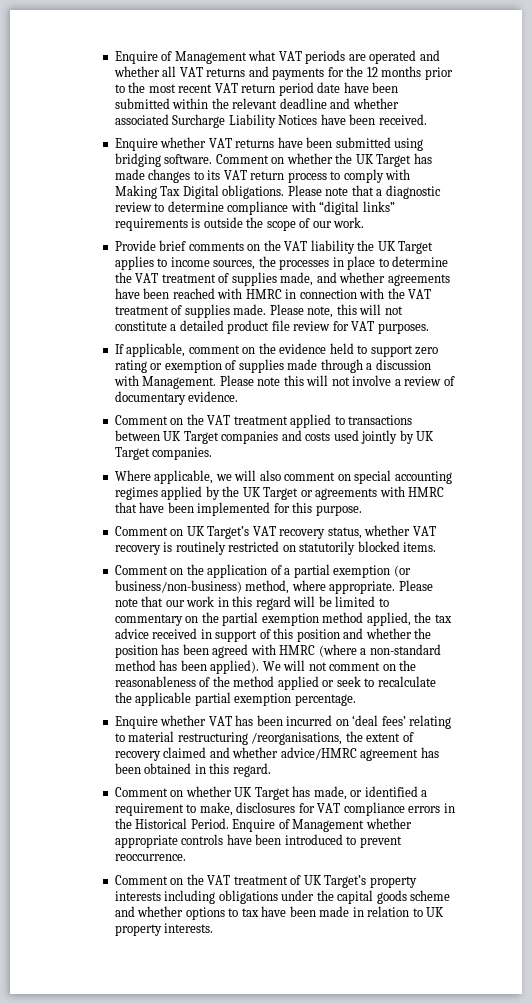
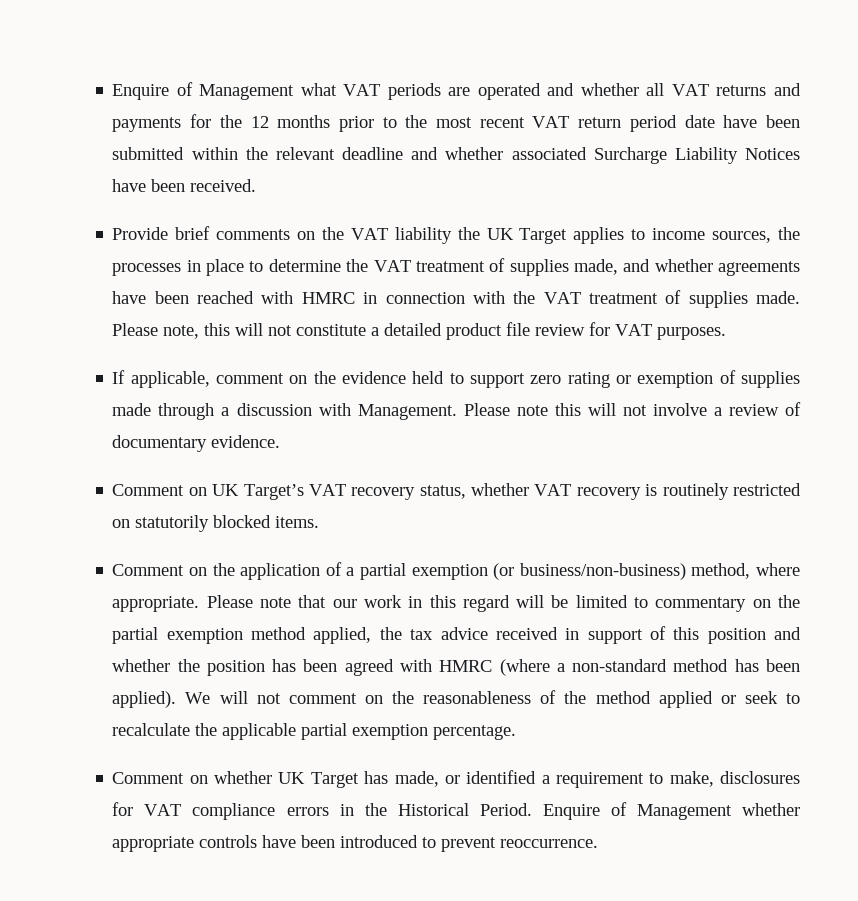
[114,137,424,151] [114,153,432,167] [114,169,411,183] [114,185,441,199] [114,201,395,215] [114,217,365,231] // Enquire whether VAT returns have been submitted using bridging software. Comment on whether the UK Target has made changes to its VAT return process to comply with Making Tax Digital obligations. Please note that a diagnostic review to determine compliance with “digital links” requirements is outside the scope of our work. -> (257, 185) none
[114,414,413,428] [114,430,435,444] [114,447,213,460] [114,470,452,484] [114,486,445,500] [114,502,362,516] // Comment on the VAT treatment applied to transactions between UK Target companies and costs used jointly by UK Target companies. // Where applicable, we will also comment on special accounting regimes applied by the UK Target or agreements with HMRC that have been implemented for this purpose. -> (281, 441) none
[114,715,452,729] [114,731,414,745] [114,747,439,761] [114,763,271,777] // Enquire whether VAT has been incurred on ‘deal fees’ relating to material restructuring /reorganisations, the extent of recovery claimed and whether advice/HMRC agreement has been obtained in this regard. -> (517, 732) none
[114,874,417,888] [114,890,451,904] [114,906,445,920] [114,923,214,936] // Comment on the VAT treatment of UK Target’s property interests including obligations under the capital goods scheme and whether options to tax have been made in relation to UK property interests. -> (599, 843) none

